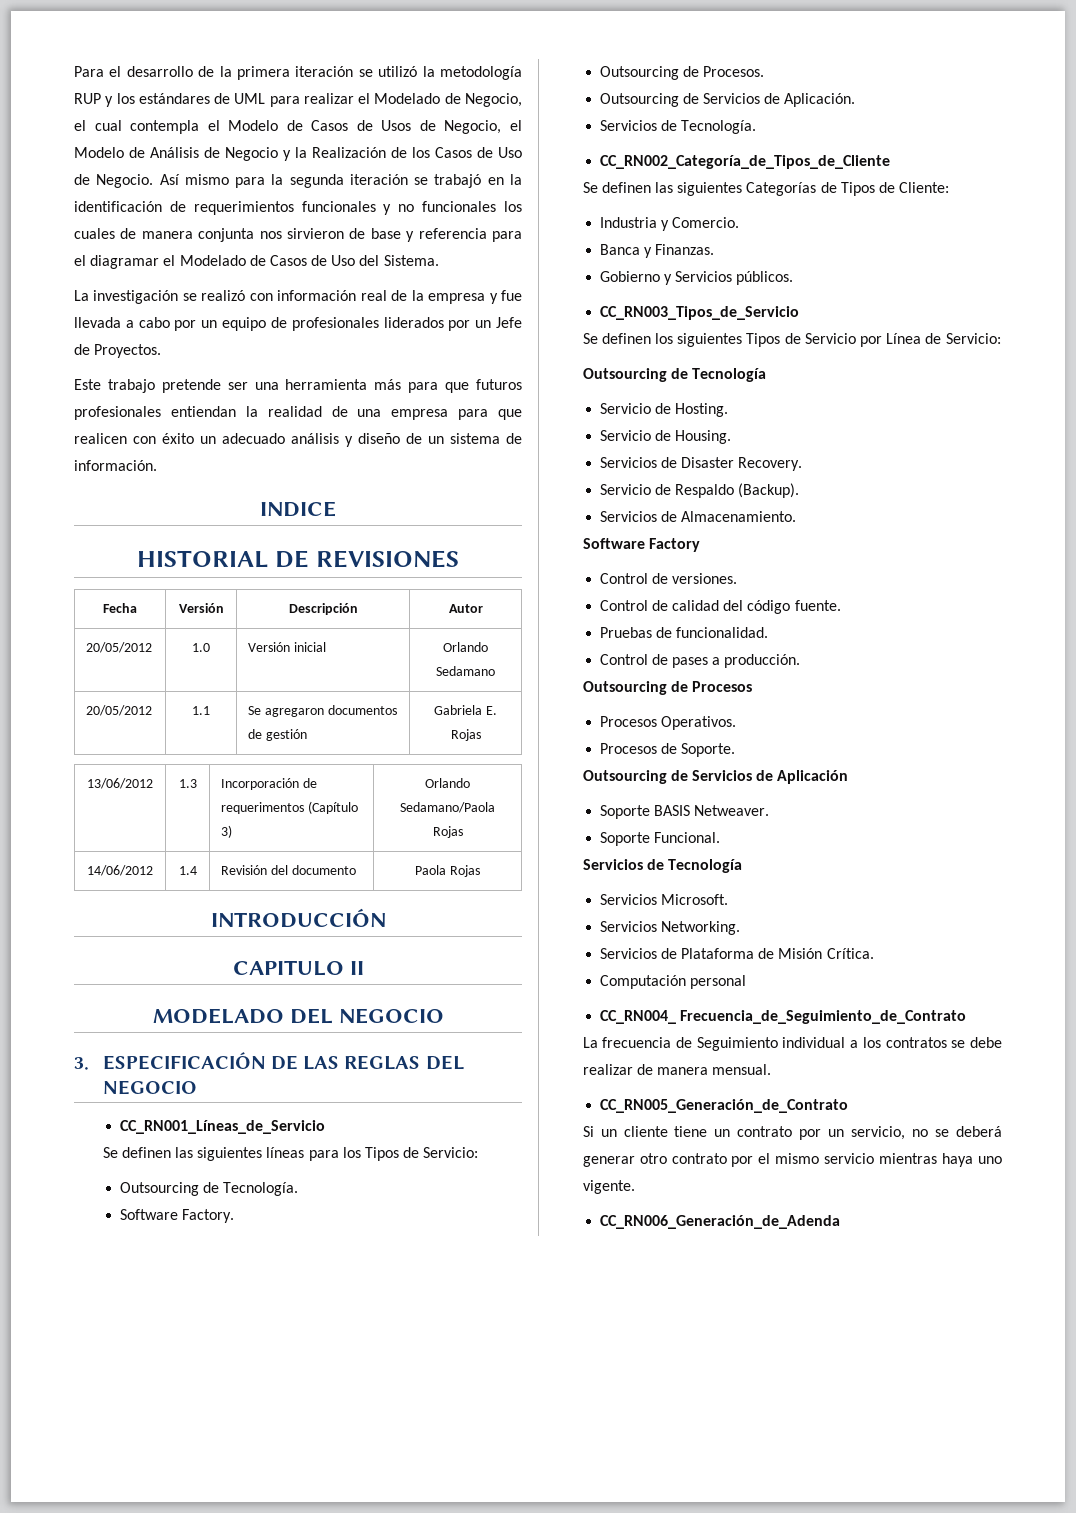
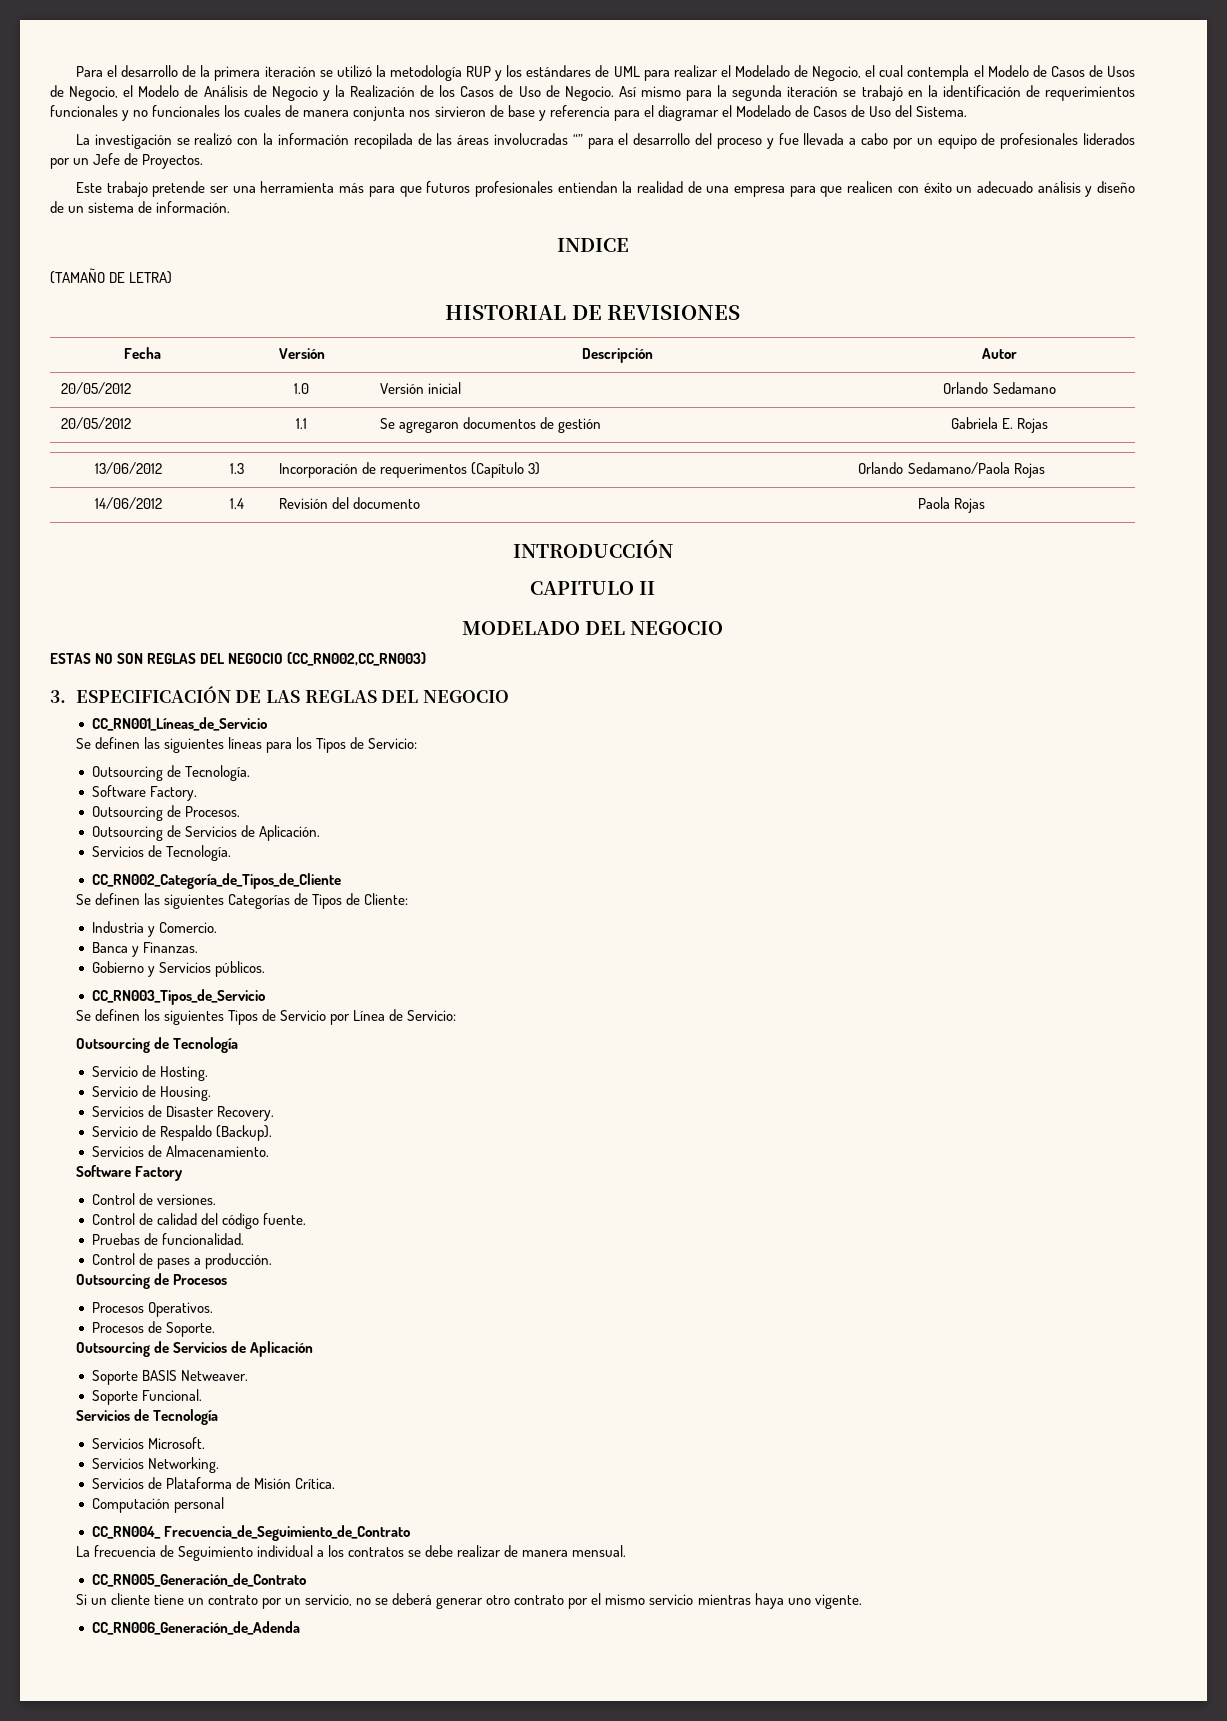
[277,290,486,304] información real de la empresa -> [263,133,762,149] la información recopilada de las áreas involucradas “” para el desarrollo del proceso
(336, 509) none -> [50,268,173,284] // (TAMAÑO DE LETRA)
(444, 1016) none -> [50,652,427,666] // ESTAS NO SON REGLAS DEL NEGOCIO (CC_RN002,CC_RN003)

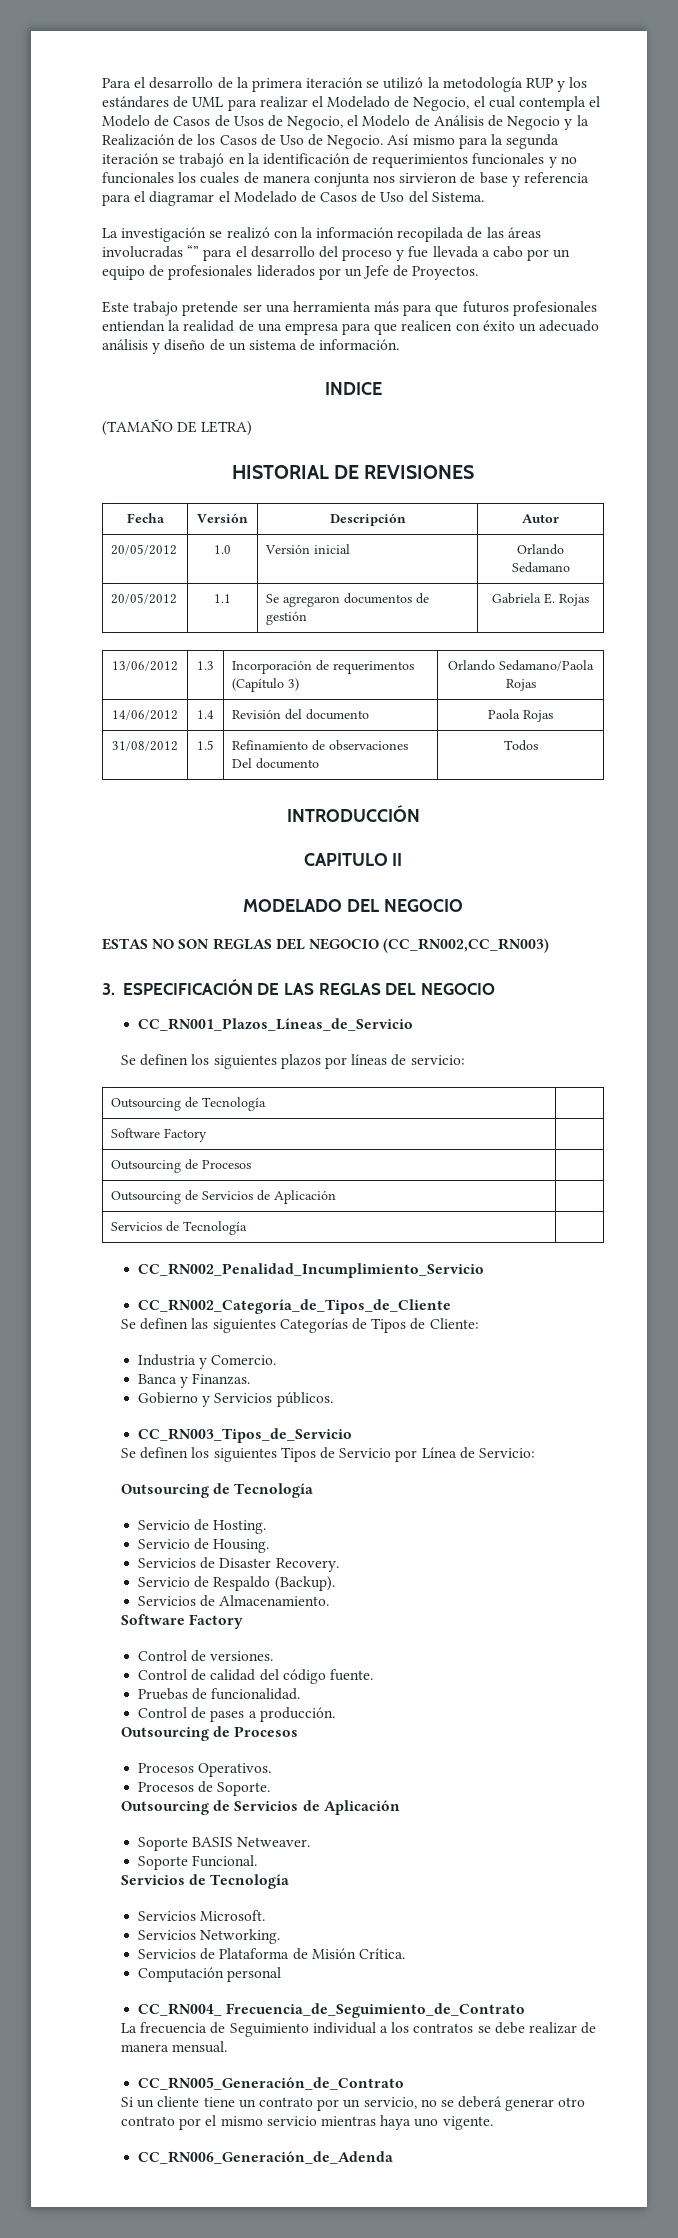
(986, 505) none -> [112,741,178,751] [197,740,214,750] [232,740,409,751] [232,758,320,769] [503,740,538,751] // 31/08/2012 | 1.5 | Refinamiento de observaciones Del documento | Todos
[92,717,268,731] [75,737,418,753] [92,765,251,781] [92,785,198,801] [92,805,241,821] [92,825,321,841] [92,845,232,861] CC_RN001_Líneas_de_Servicio // Se definen las siguientes líneas para los Tipos de Servicio: // Outsourcing de Tecnología. // Software Factory. // Outsourcing de Procesos. // Outsourcing de Servicios de Aplicación. // Servicios de Tecnología. -> [138,1018,414,1031] [121,1054,465,1069] [111,1097,267,1111] [111,1128,208,1142] [111,1159,252,1173] [111,1190,337,1204] [111,1221,248,1235] [138,1263,485,1278] CC_RN001_Plazos_Líneas_de_Servicio // Se definen los siguientes plazos por líneas de servicio: // Outsourcing de Tecnología | // Software Factory | // Outsourcing de Procesos | // Outsourcing de Servicios de Aplicación | // Servicios de Tecnología | // CC_RN002_Penalidad_Incumplimiento_Servicio

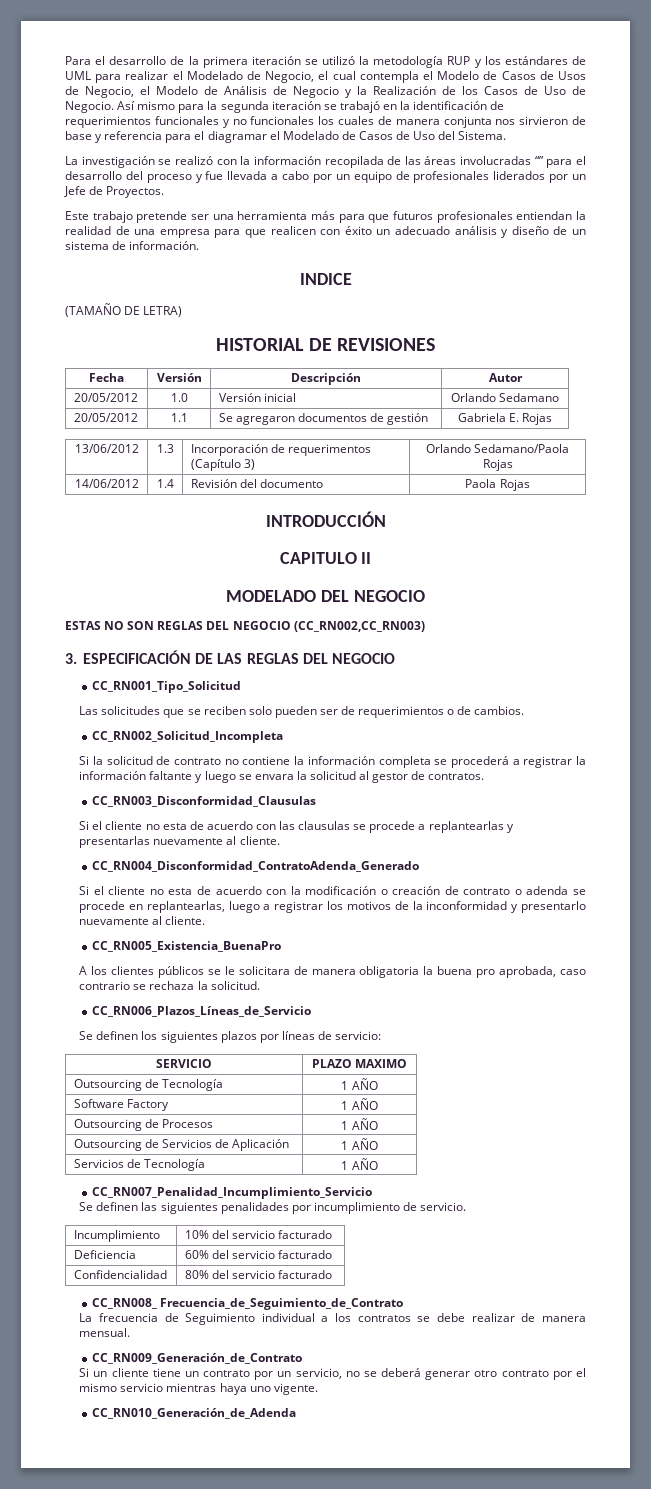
[112,741,178,751] [197,740,214,750] [232,740,409,751] [232,758,320,769] [503,740,538,751] // 31/08/2012 | 1.5 | Refinamiento de observaciones Del documento | Todos -> (530, 485) none
[138,1018,414,1031] CC_RN001_Plazos_Líneas_de_Servicio -> [91,681,241,693] [79,706,525,718] [91,731,283,743] [79,756,586,768] [79,771,485,783] [91,796,316,807] [79,821,514,833] [79,836,280,848] [91,861,419,872] [79,886,586,895] [79,901,586,913] [79,916,206,925] [91,941,281,952] [79,966,586,978] [79,981,260,990] [91,1006,311,1017] CC_RN001_Tipo_Solicitud // Las solicitudes que se reciben solo pueden ser de requerimientos o de cambios. // CC_RN002_Solicitud_Incompleta // Si la solicitud de contrato no contiene la información completa se procederá a registrar la información faltante y luego se envara la solicitud al gestor de contratos. // CC_RN003_Disconformidad_Clausulas // Si el cliente no esta de acuerdo con las clausulas se procede a replantearlas y presentarlas nuevamente al cliente. // CC_RN004_Disconformidad_ContratoAdenda_Generado // Si el cliente no esta de acuerdo con la modificación o creación de contrato o adenda se procede en replantearlas, luego a registrar los motivos de la inconformidad y presentarlo nuevamente al cliente. // CC_RN005_Existencia_BuenaPro // A los clientes públicos se le solicitara de manera obligatoria la buena pro aprobada, caso contrario se rechaza la solicitud. // CC_RN006_Plazos_Líneas_de_Servicio
(465, 1060) none -> [156,1059,212,1068] [311,1059,408,1068] // SERVICIO | PLAZO MAXIMO
(267, 1104) none -> [341,1078,378,1090] 1 AÑO
(208, 1135) none -> [341,1098,378,1110] 1 AÑO
(252, 1164) none -> [341,1118,378,1130] 1 AÑO
(337, 1197) none -> [341,1138,378,1150] 1 AÑO
[138,1263,485,1278] [138,1299,452,1314] // CC_RN002_Penalidad_Incumplimiento_Servicio // CC_RN002_Categoría_de_Tipos_de_Cliente -> [341,1158,378,1170] [91,1187,372,1199] 1 AÑO // CC_RN007_Penalidad_Incumplimiento_Servicio
[279,1318,479,1333] [138,1354,277,1369] [138,1373,251,1388] [138,1392,333,1407] [138,1428,353,1443] [121,1447,535,1462] [121,1483,314,1498] [138,1519,267,1534] [138,1538,270,1553] [138,1557,339,1572] [138,1576,335,1591] [138,1595,330,1607] [121,1614,244,1629] [138,1650,274,1662] [138,1669,374,1684] [138,1688,301,1700] [138,1707,335,1722] [121,1726,299,1741] [138,1763,272,1777] [138,1781,271,1796] [121,1800,400,1815] [138,1837,311,1851] [138,1855,258,1870] [121,1874,290,1889] [138,1910,266,1921] [138,1929,281,1944] [138,1948,406,1960] [138,1967,282,1982] [138,2003,223,2016] Categorías de Tipos de Cliente: // Industria y Comercio. // Banca y Finanzas. // Gobierno y Servicios públicos. // CC_RN003_Tipos_de_Servicio // Se definen los siguientes Tipos de Servicio por Línea de Servicio: // Outsourcing de Tecnología // Servicio de Hosting. // Servicio de Housing. // Servicios de Disaster Recovery. // Servicio de Respaldo (Backup). // Servicios de Almacenamiento. // Software Factory // Control de versiones. // Control de calidad del código fuente. // Pruebas de funcionalidad. // Control de pases a producción. // Outsourcing de Procesos // Procesos Operativos. // Procesos de Soporte. // Outsourcing de Servicios de Aplicación // Soporte BASIS Netweaver. // Soporte Funcional. // Servicios de Tecnología // Servicios Microsoft. // Servicios Networking. // Servicios de Plataforma de Misión Crítica. // Computación personal // CC_RN004_ -> [220,1202,467,1214] [73,1230,160,1242] [184,1230,332,1239] [73,1250,136,1259] [184,1250,332,1259] [73,1270,167,1279] [184,1270,332,1279] [91,1298,157,1309] penalidades por incumplimiento de servicio. // Incumplimiento | 10% del servicio facturado // Deficiencia | 60% del servicio facturado // Confidencialidad | 80% del servicio facturado // CC_RN008_
[138,2077,405,2090] CC_RN005_Generación_de_Contrato -> [91,1353,302,1364] CC_RN009_Generación_de_Contrato
[138,2151,394,2164] CC_RN006_Generación_de_Adenda -> [91,1408,296,1419] CC_RN010_Generación_de_Adenda

